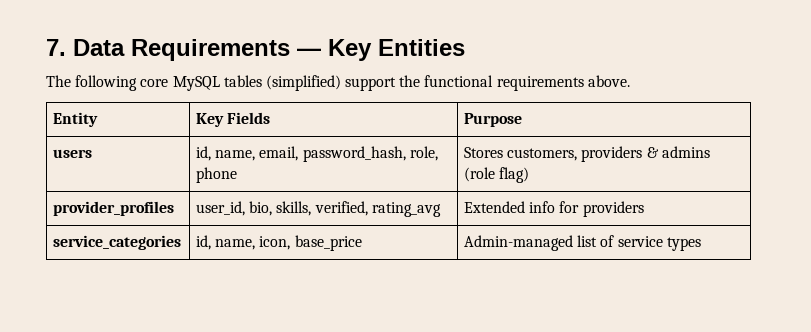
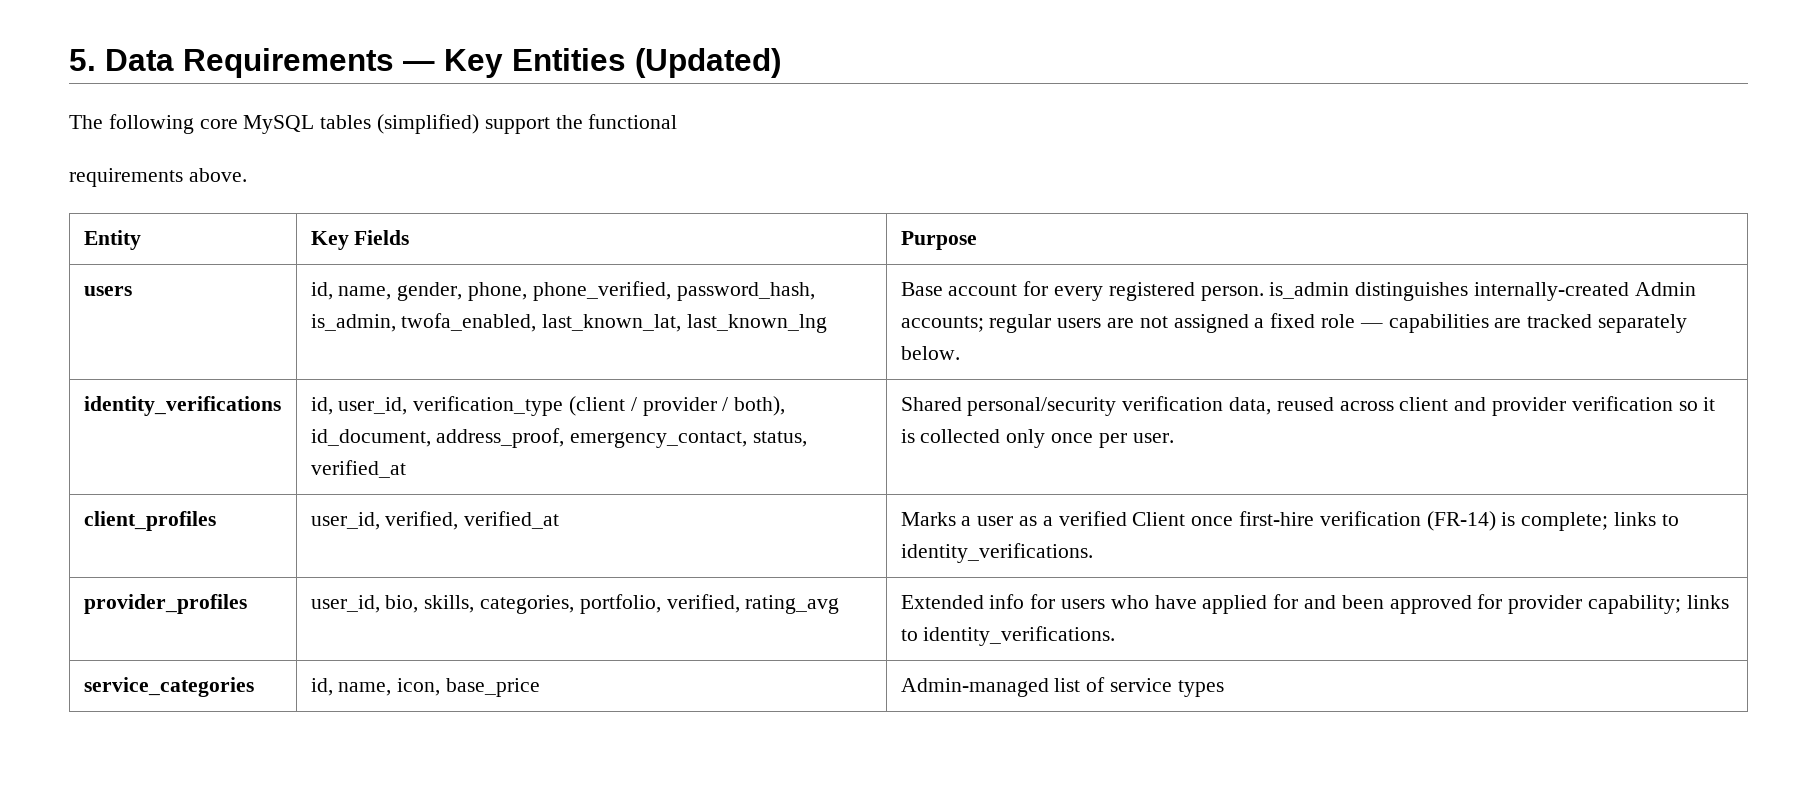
[46,39,66,56] 7. -> [69,49,96,71] 5.
(465, 47) none -> [635,48,781,78] (Updated)
(494, 81) none -> (678, 121) //
[259,146,438,162] [196,167,238,183] [464,146,710,162] [464,167,530,183] email, password_hash, role, phone | Stores customers, providers & admins (role flag) -> [397,281,815,301] [310,313,827,333] [900,281,1696,301] [900,313,1688,333] [900,346,960,360] [83,396,281,416] [310,396,786,416] [310,428,807,448] [310,460,406,478] [900,396,1716,416] [900,429,1174,448] [83,511,216,531] [310,511,560,530] [900,511,1679,531] [900,543,1093,563] gender, phone, phone_verified, password_hash, is_admin, twofa_enabled, last_known_lat, last_known_lng | Base account for every registered person. is_admin distinguishes internally-created Admin accounts; regular users are not assigned a fixed role — capabilities are tracked separately below. // identity_verifications | id, user_id, verification_type (client / provider / both), id_document, address_proof, emergency_contact, status, verified_at | Shared personal/security verification data, reused across client and provider verification so it is collected only once per user. // client_profiles | user_id, verified, verified_at | Marks a user as a verified Client once first-hire verification (FR-14) is complete; links to identity_verifications.
(312, 208) none -> [479,594,661,614] categories, portfolio,
[582,201,644,217] providers -> [1060,594,1729,614] [900,626,1116,646] users who have applied for and been approved for provider capability; links to identity_verifications.

